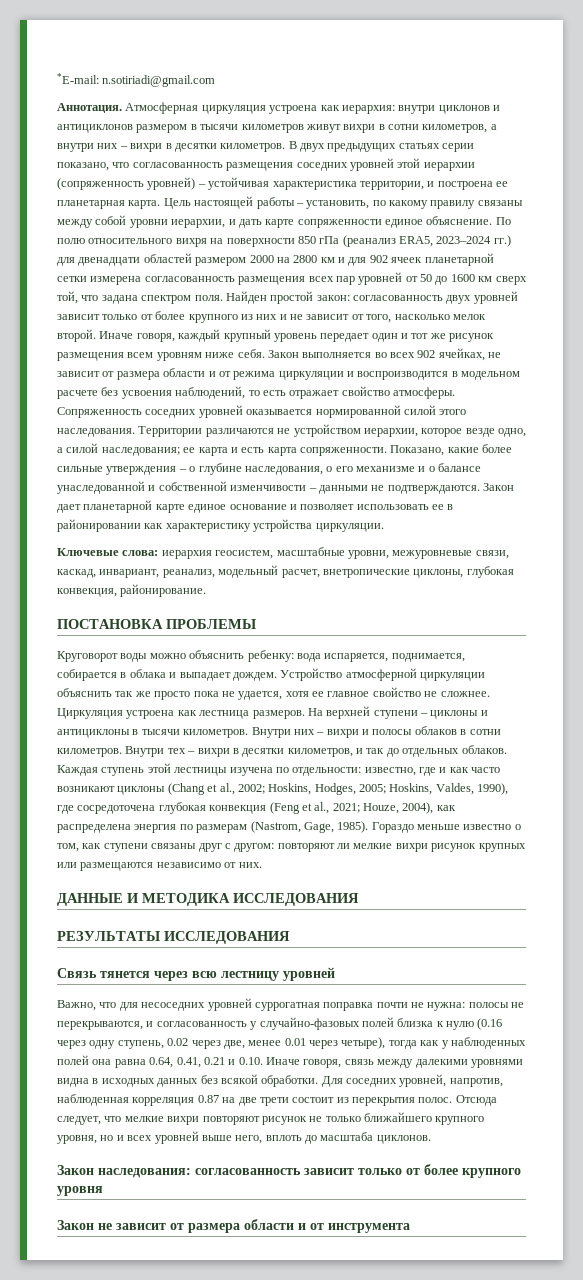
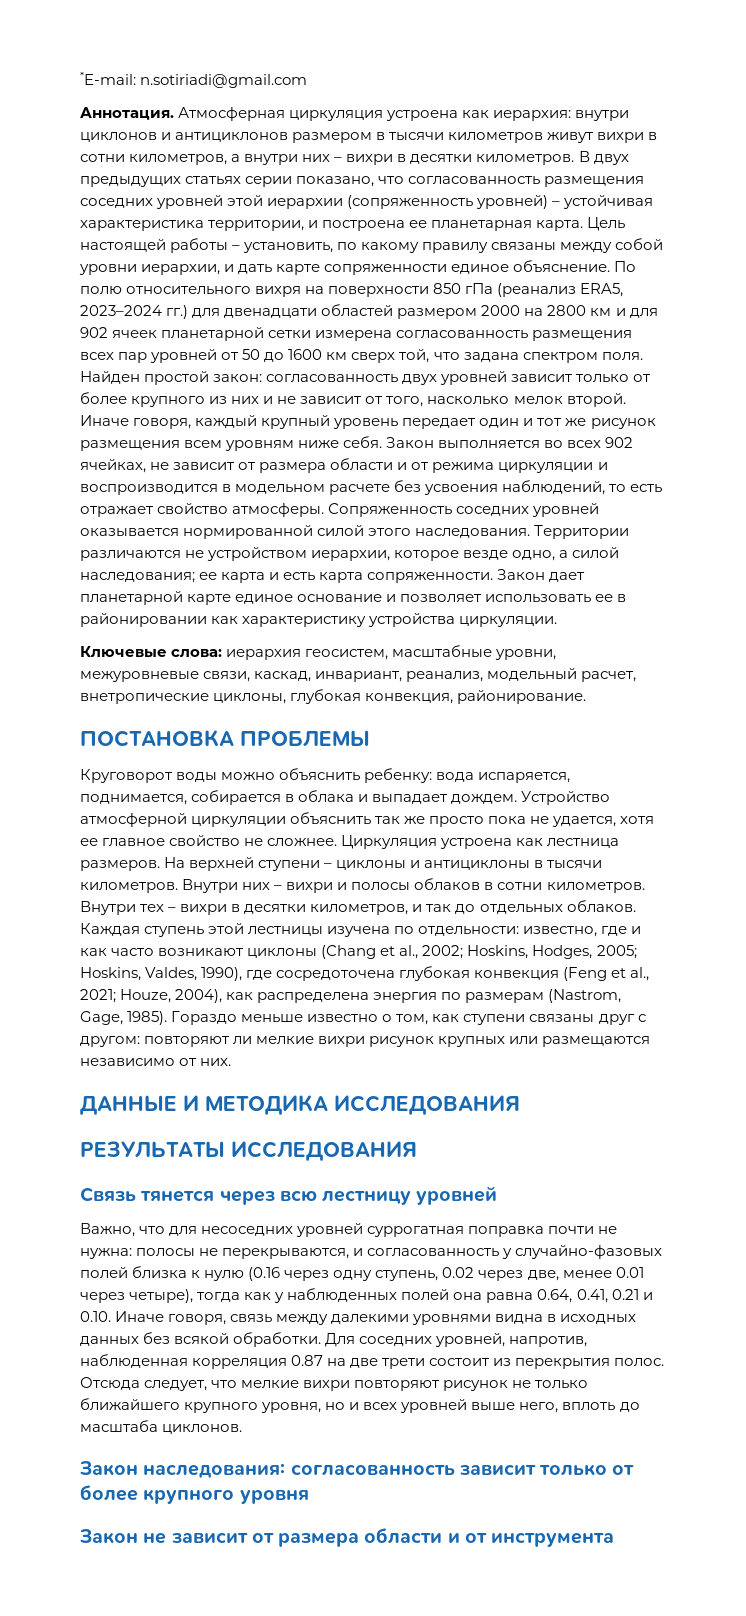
[390,444,513,456] [57,463,482,475] [57,481,480,494] Показано, какие более сильные утверждения – о глубине наследования, о его механизме и о балансе унаследованной и собственной изменчивости – данными не подтверждаются. -> (494, 577) none

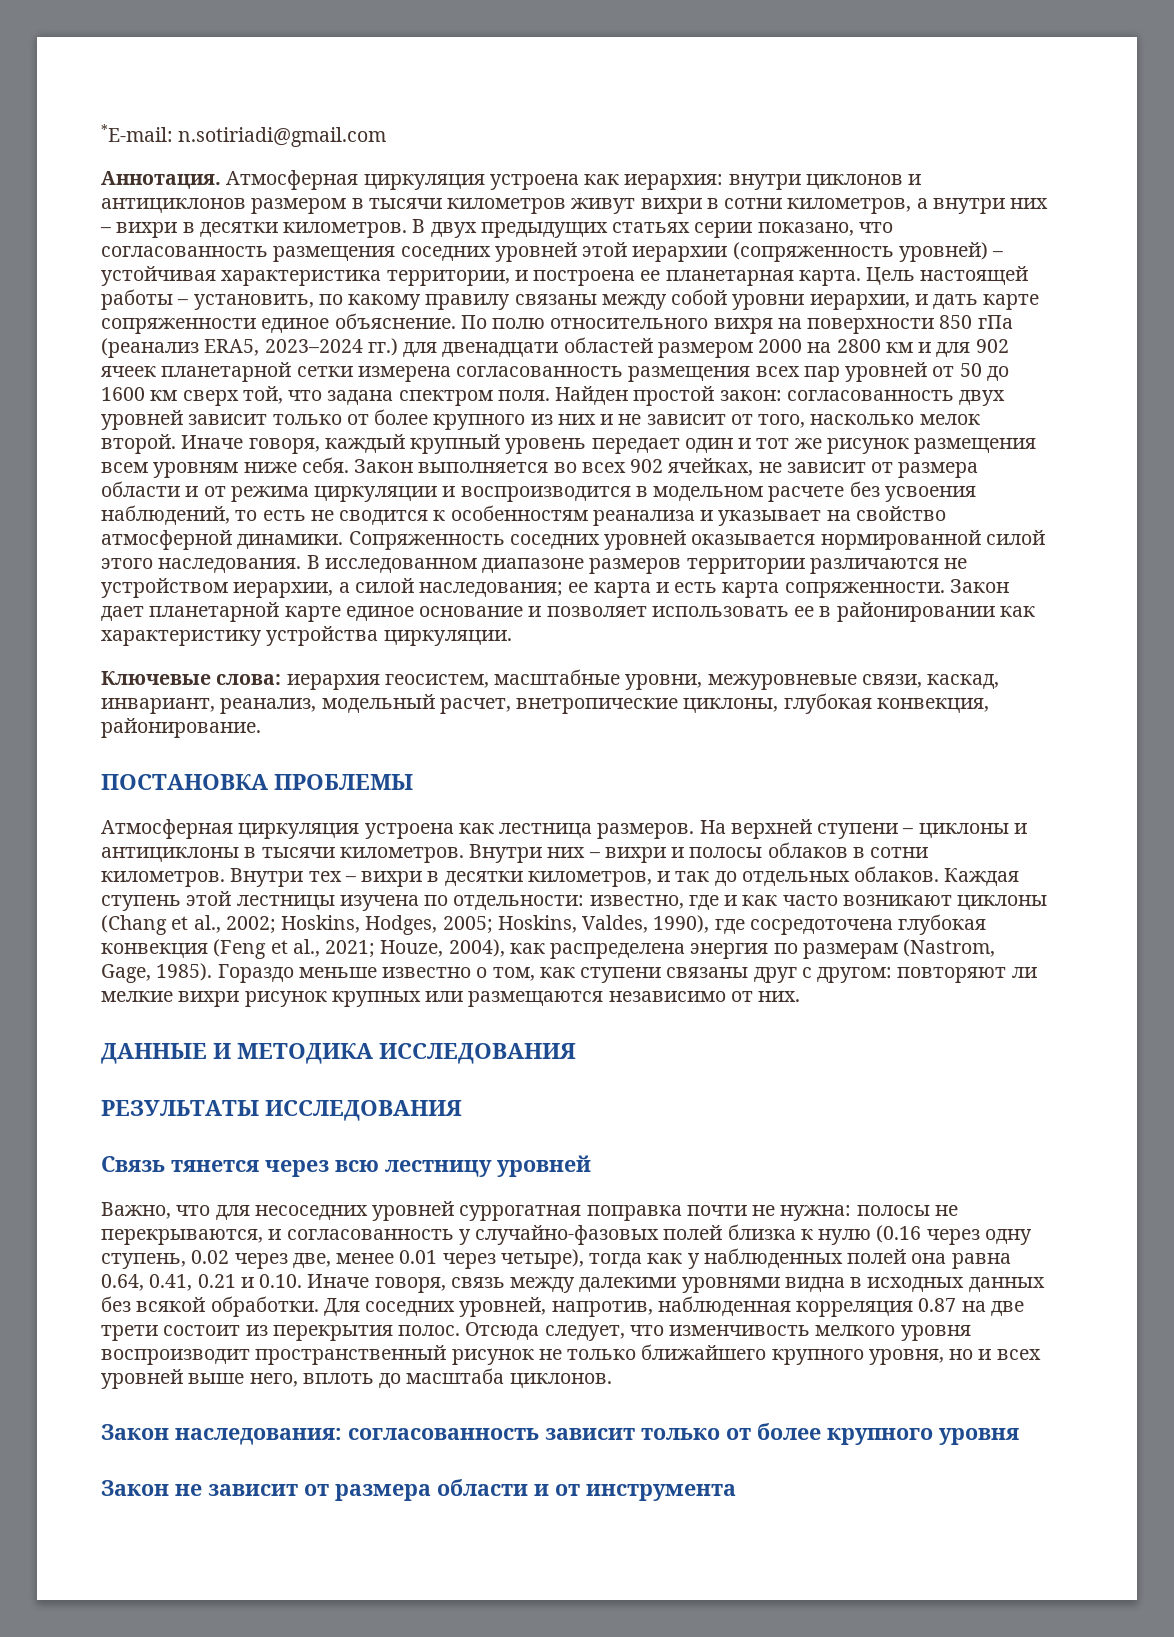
[80,503,325,517] отражает свойство атмосферы. -> [310,505,946,526] [101,530,344,550] не сводится к особенностям реанализа и указывает на свойство атмосферной динамики.
[534,525,630,539] Территории -> [306,555,805,574] В исследованном диапазоне размеров территории
[394,550,556,561] которое везде одно, -> (334, 590) none
[80,768,571,783] [80,790,611,805] [80,812,655,827] [80,835,438,849] Круговорот воды можно объяснить ребенку: вода испаряется, поднимается, собирается в облака и выпадает дождем. Устройство атмосферной циркуляции объяснить так же просто пока не удается, хотя ее главное свойство не сложнее. Циркуляция -> [101,819,360,839] Атмосферная циркуляция
[241,1380,441,1391] мелкие вихри повторяют -> [669,1325,971,1341] [101,1345,447,1365] изменчивость мелкого уровня воспроизводит пространственный

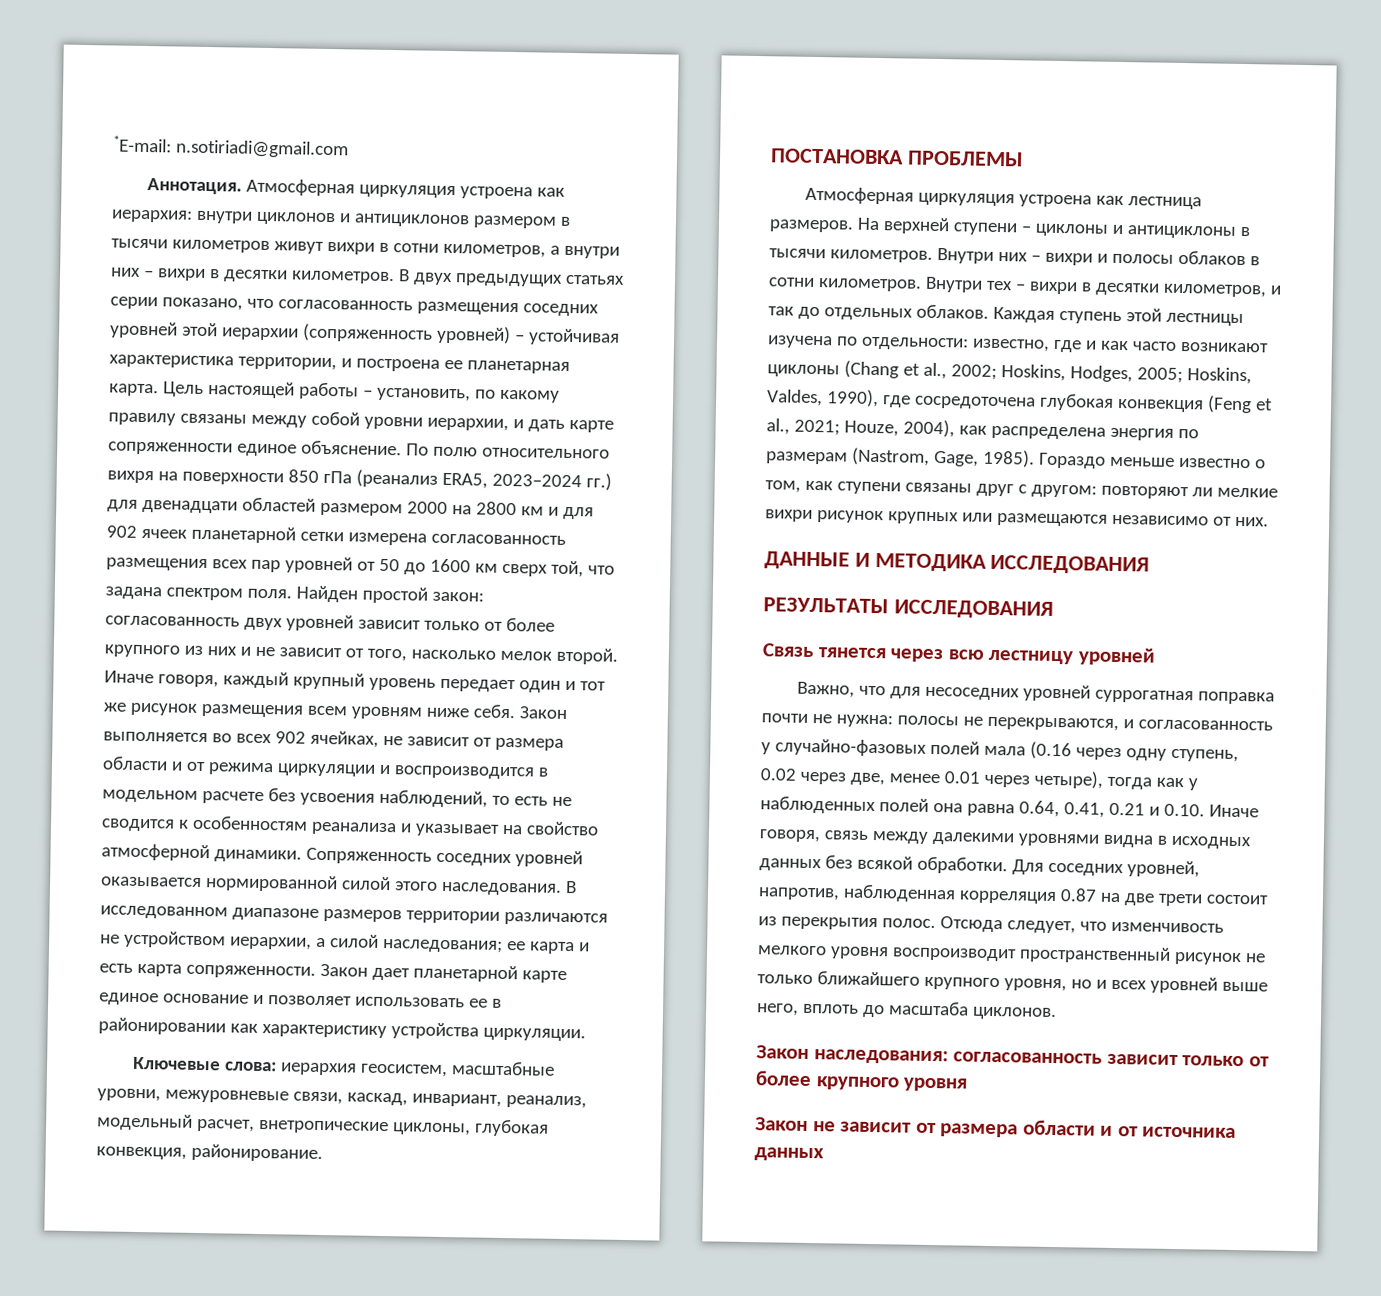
[727,1224,872,1245] близка к нулю -> [983,745,1026,756] мала
[586,1484,736,1501] инструмента -> [1142,1126,1237,1139] [754,1147,824,1162] источника данных

